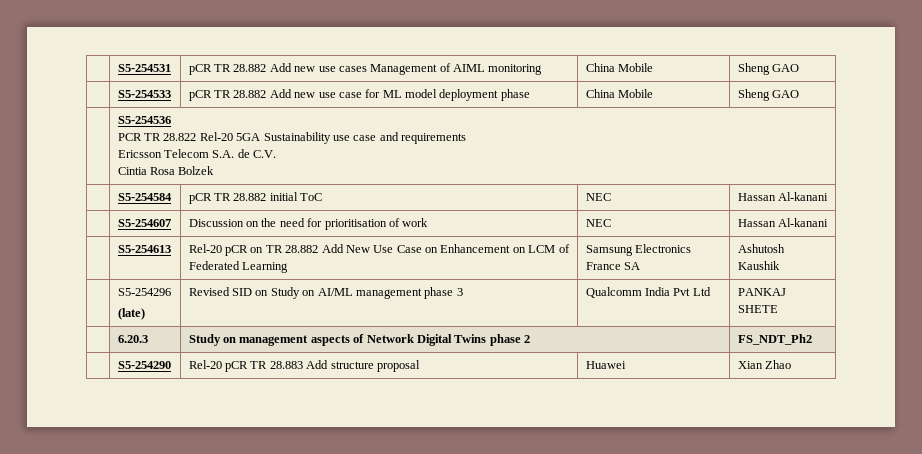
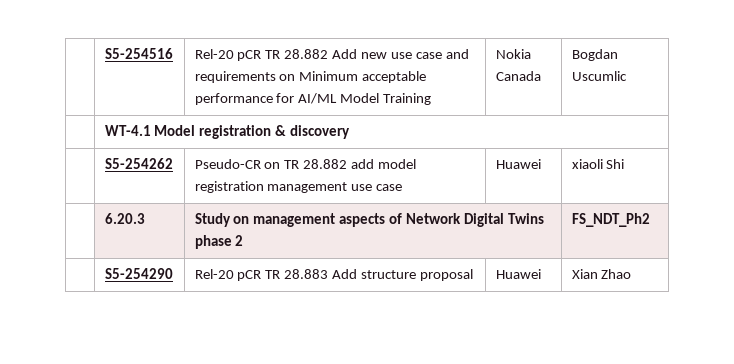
[117,64,171,72] [188,63,543,75] [585,63,654,72] [737,63,800,75] [117,90,171,98] | S5-254531 | pCR TR 28.882 Add new use cases Management of AIML monitoring | China Mobile | Sheng GAO // | S5-254533 | -> [104,48,173,59] [194,49,234,59] | S5-254516 | Rel-20
[365,89,530,101] [585,89,654,98] [737,89,800,101] [117,116,171,124] [117,132,467,144] [117,149,277,158] [117,166,215,175] [117,193,172,201] [188,192,323,204] [585,193,611,201] [737,192,829,201] [117,219,171,227] [188,218,429,230] [585,219,611,227] [737,218,829,227] [117,245,171,253] [188,244,570,256] [188,261,289,273] [585,244,692,256] [585,262,641,270] [737,244,785,253] [737,261,780,270] [117,288,171,296] [117,308,145,320] [188,287,463,299] [585,287,711,298] [737,288,786,296] [737,305,778,313] for ML model deployment phase | China Mobile | Sheng GAO // | S5-254536 // PCR TR 28.822 Rel-20 5GA Sustainability use case and requirements // Ericsson Telecom S.A. de C.V. // Cintia Rosa Bolzek // | S5-254584 | pCR TR 28.882 initial ToC | NEC | Hassan Al-kanani // | S5-254607 | Discussion on the need for prioritisation of work | NEC | Hassan Al-kanani // | S5-254613 | Rel-20 pCR on TR 28.882 Add New Use Case on Enhancement on LCM of Federated Learning | Samsung Electronics France SA | Ashutosh Kaushik // | S5-254296 // (late) | Revised SID on Study on AI/ML management phase 3 | Qualcomm India Pvt Ltd | PANKAJ SHETE -> [445,49,469,59] [194,71,427,83] [194,93,432,105] [495,49,531,59] [495,71,541,81] [571,49,618,61] [571,71,627,81] [104,125,351,139] [104,158,173,169] [194,159,417,169] [194,181,403,193] [495,159,541,169] [571,159,625,169] and requirements on Minimum acceptable performance for AI/ML Model Training | Nokia Canada | Bogdan Uscumlic // | WT-4.1 Model registration & discovery // | S5-254262 | Pseudo-CR on TR 28.882 add model registration management use case | Huawei | xiaoli Shi

